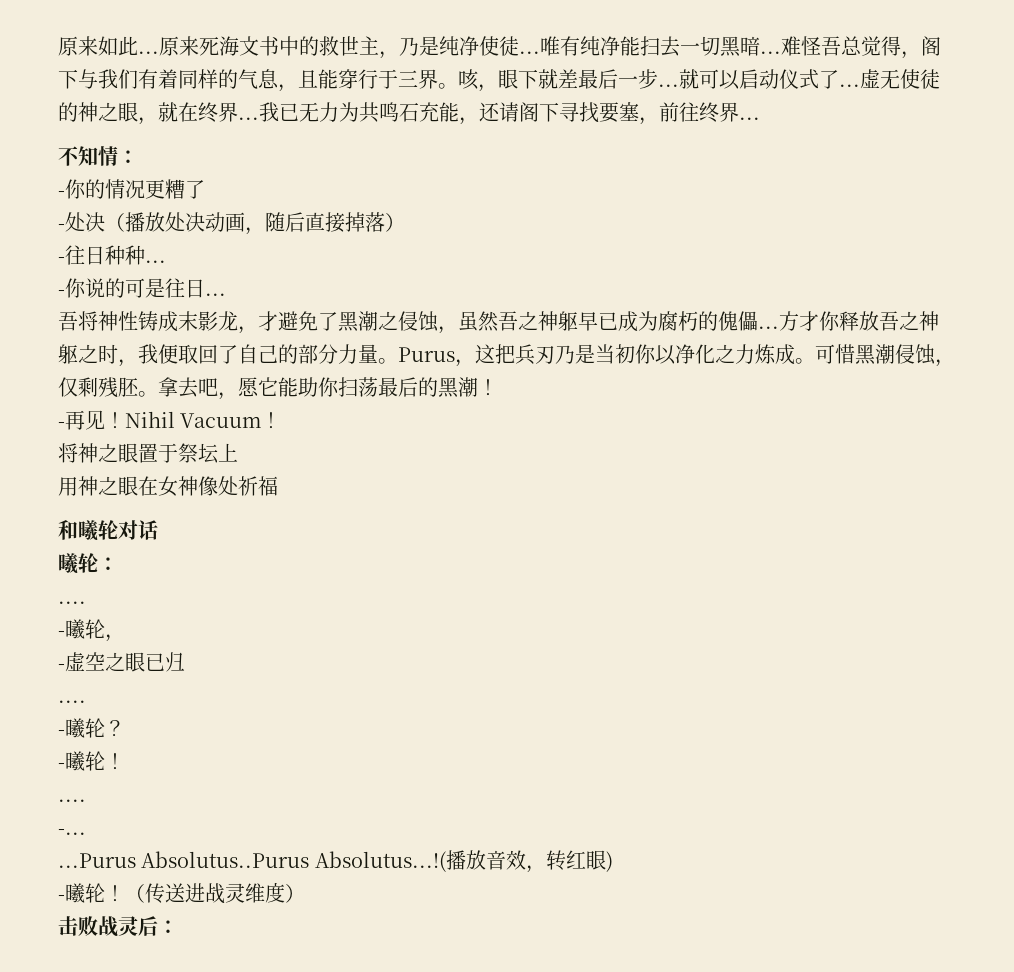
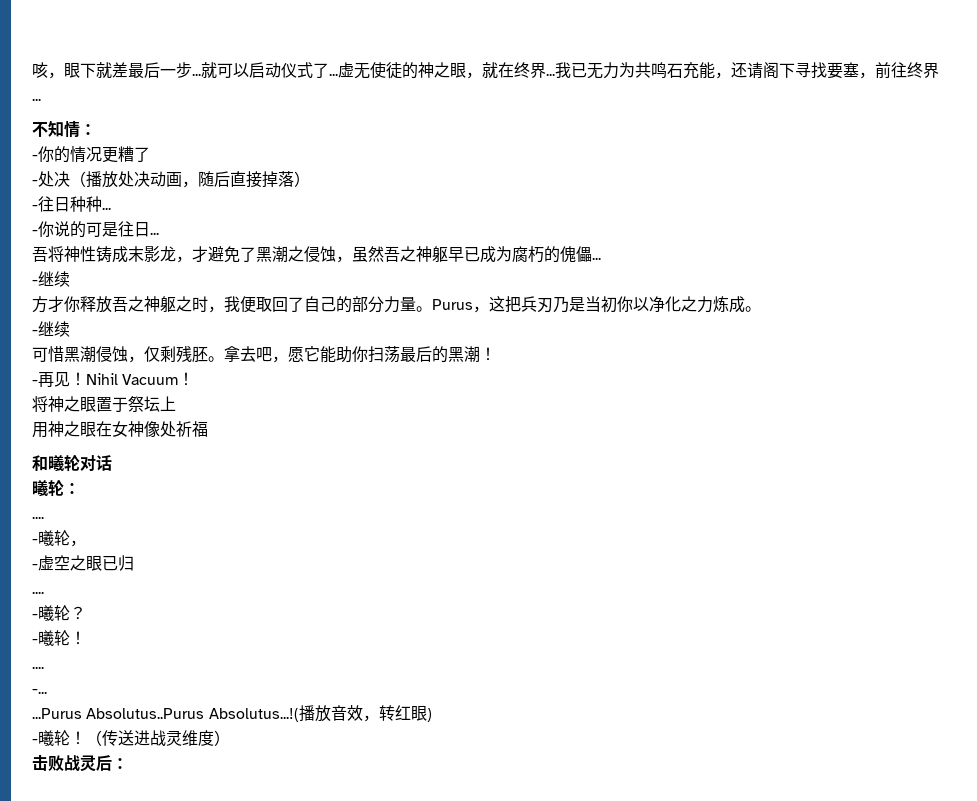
[58,36,941,59] [58,69,458,92] 原来如此...原来死海文书中的救世主，乃是纯净使徒...唯有纯净能扫去一切黑暗...难怪吾总觉得，阁下与我们有着同样的气息，且能穿行于三界。 -> (32, 70) none
(779, 327) none -> [32,271,70,287] // -继续 //
(815, 361) none -> [32,321,70,337] // -继续 //

